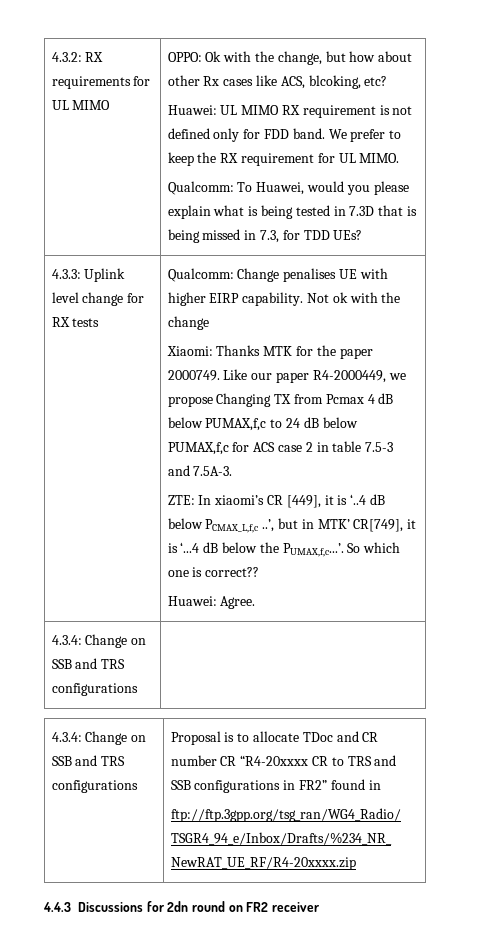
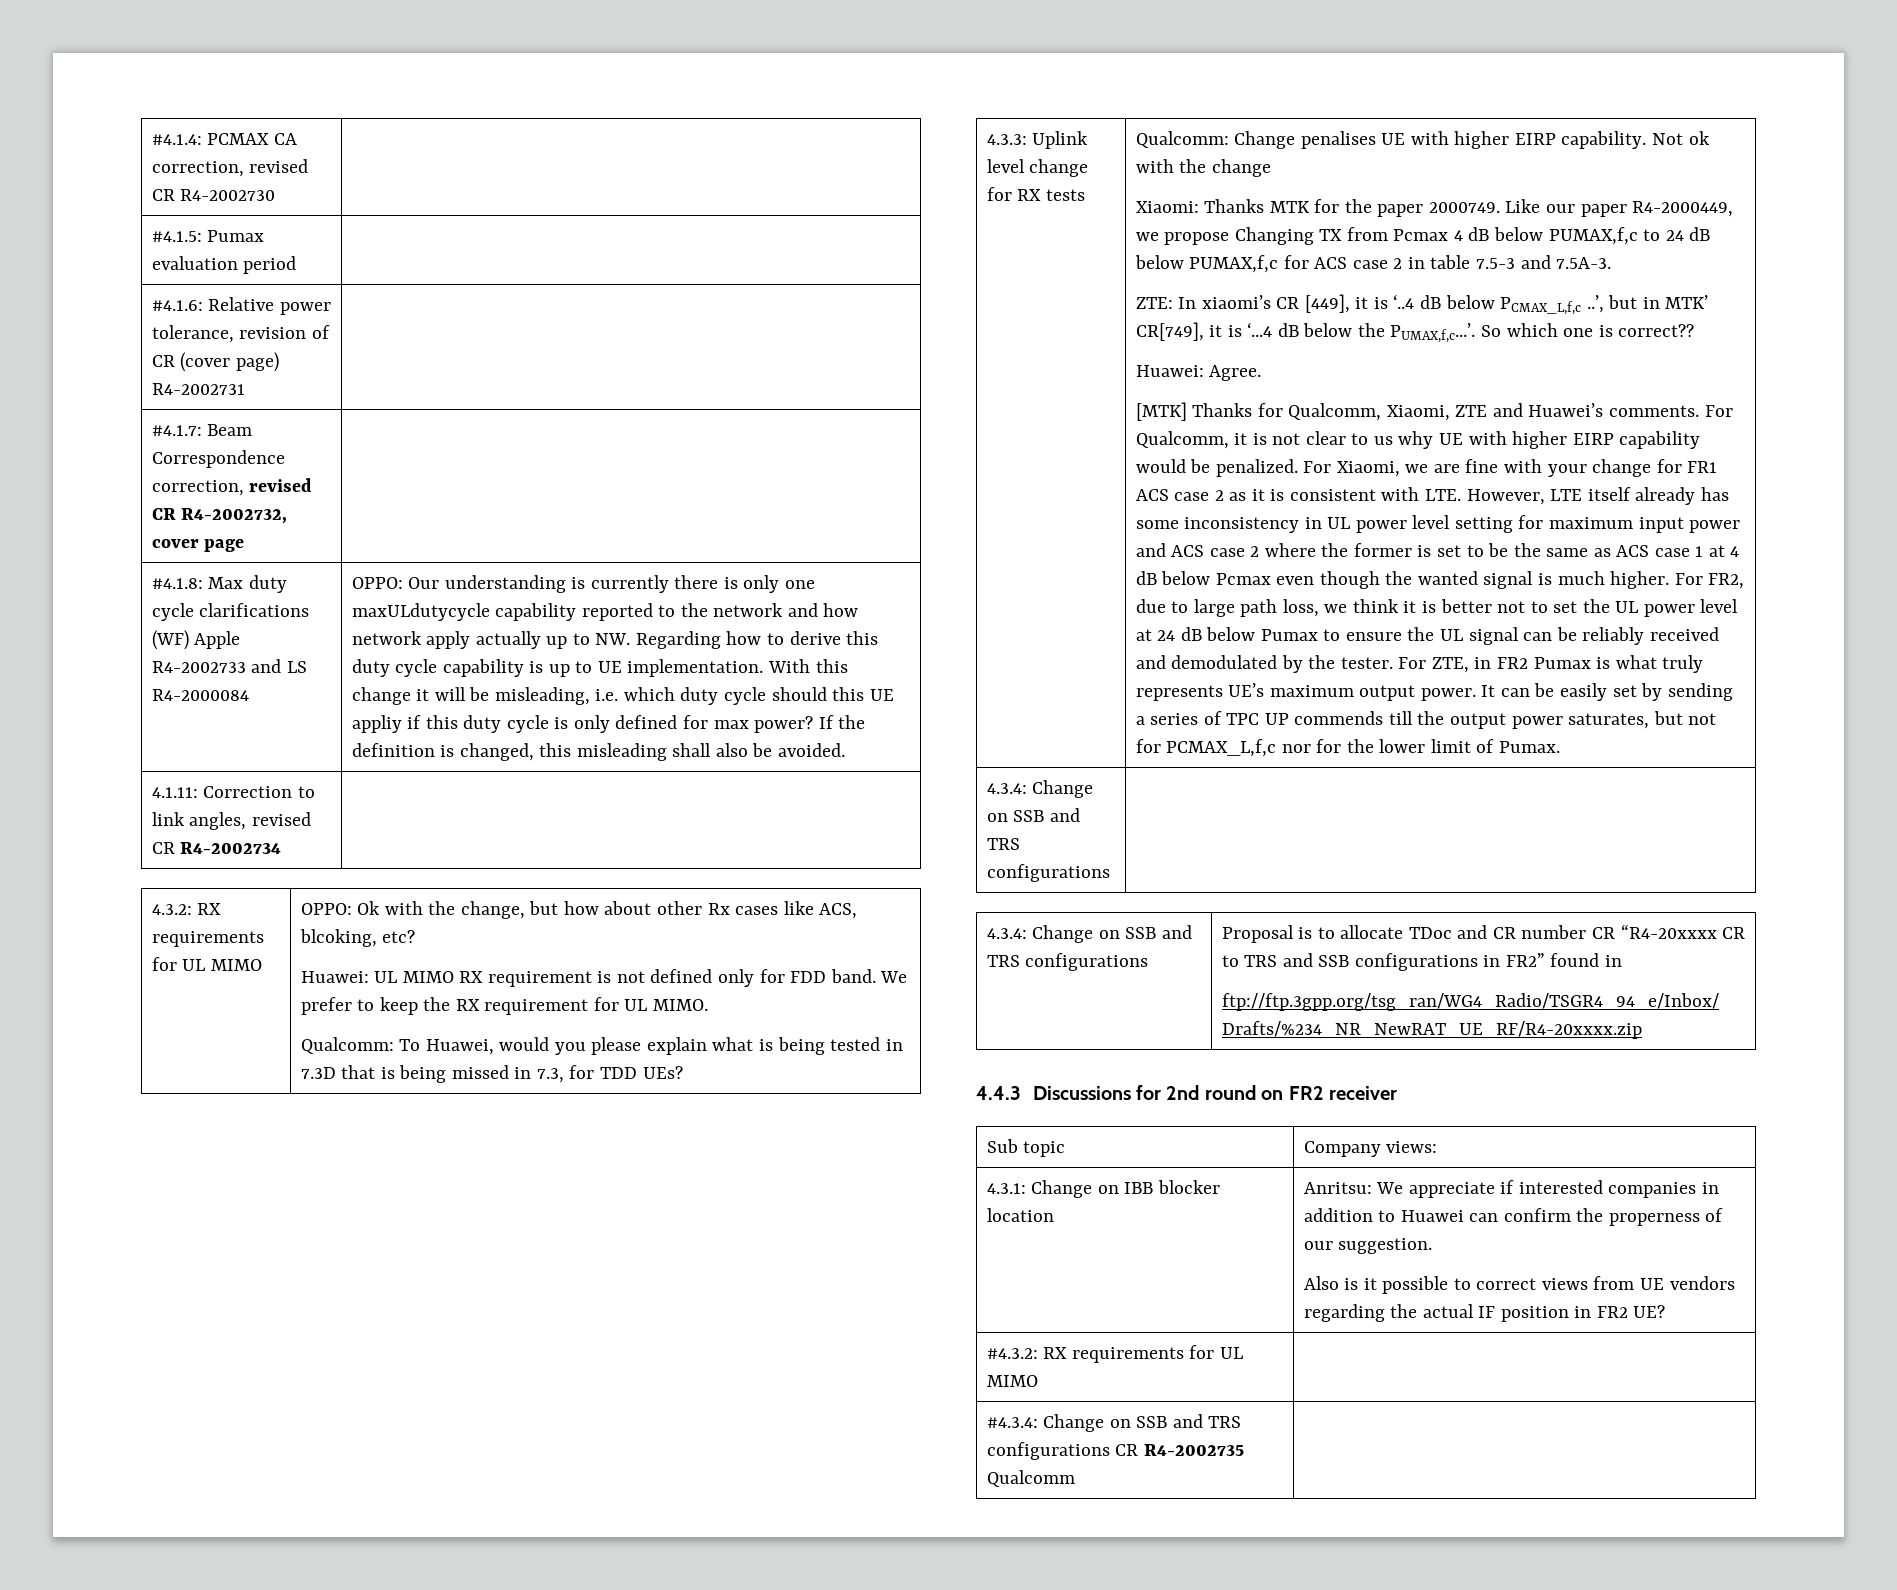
(51, 57) none -> [151,133,297,145] [151,159,309,177] [151,189,276,201] [151,230,265,242] [151,256,297,274] [151,297,331,315] [151,325,330,343] [151,352,279,372] [151,383,245,395] [151,424,253,436] [151,450,285,468] [151,478,313,496] [151,508,288,524] [151,539,245,552] [151,575,287,593] [151,603,310,621] [151,630,241,650] [151,659,307,673] [151,689,249,701] [351,575,815,593] [351,603,859,621] [351,631,879,649] [351,659,848,677] [351,687,894,705] [351,715,866,733] [351,743,845,761] [151,786,315,798] [151,812,311,830] [151,842,282,854] #4.1.4: PCMAX CA correction, revised CR R4-2002730 | // #4.1.5: Pumax evaluation period | // #4.1.6: Relative power tolerance, revision of CR (cover page) R4-2002731 | // #4.1.7: Beam Correspondence correction, revised CR R4-2002732, cover page | // #4.1.8: Max duty cycle clarifications (WF) Apple R4-2002733 and LS R4-2000084 | OPPO: Our understanding is currently there is only one maxULdutycycle capability reported to the network and how network apply actually up to NW. Regarding how to derive this duty cycle capability is up to UE implementation. With this change it will be misleading, i.e. which duty cycle should this UE appliy if this duty cycle is only defined for max power? If the definition is changed, this misleading shall also be avoided. // 4.1.11: Correction to link angles, revised CR R4-2002734 | //
(256, 602) none -> [1135,402,1733,421] [1135,431,1701,449] [1135,459,1718,477] [1135,487,1729,505] [1135,515,1741,533] [1135,543,1740,557] [1135,571,1745,589] [1135,599,1739,617] [1135,627,1719,645] [1135,655,1704,673] [1135,683,1733,701] [1135,711,1717,729] [1135,739,1560,757] // [MTK] Thanks for Qualcomm, Xiaomi, ZTE and Huawei’s comments. For Qualcomm, it is not clear to us why UE with higher EIRP capability would be penalized. For Xiaomi, we are fine with your change for FR1 ACS case 2 as it is consistent with LTE. However, LTE itself already has some inconsistency in UL power level setting for maximum input power and ACS case 2 where the former is set to be the same as ACS case 1 at 4 dB below Pcmax even though the wanted signal is much higher. For FR2, due to large path loss, we think it is better not to set the UL power level at 24 dB below Pumax to ensure the UL signal can be reliably received and demodulated by the tester. For ZTE, in FR2 Pumax is what truly represents UE’s maximum output power. It can be easily set by sending a series of TPC UP commends till the output power saturates, but not for PCMAX_L,f,c nor for the lower limit of Pumax.
[167,901,189,912] 2dn -> [1166,1085,1200,1100] 2nd
(320, 907) none -> [986,1139,1066,1157] [1303,1141,1438,1157] [986,1180,1220,1198] [986,1208,1054,1222] [1303,1180,1719,1198] [1303,1208,1724,1226] [1303,1238,1433,1254] [1303,1276,1735,1294] [1303,1304,1666,1322] [986,1345,1243,1363] [986,1375,1038,1387] [986,1414,1242,1432] [986,1442,1244,1460] [986,1470,1075,1487] // Sub topic | Company views: // 4.3.1: Change on IBB blocker location | Anritsu: We appreciate if interested companies in addition to Huawei can confirm the properness of our suggestion. // Also is it possible to correct views from UE vendors regarding the actual IF position in FR2 UE? // #4.3.2: RX requirements for UL MIMO | // #4.3.4: Change on SSB and TRS configurations CR R4-2002735 Qualcomm |

